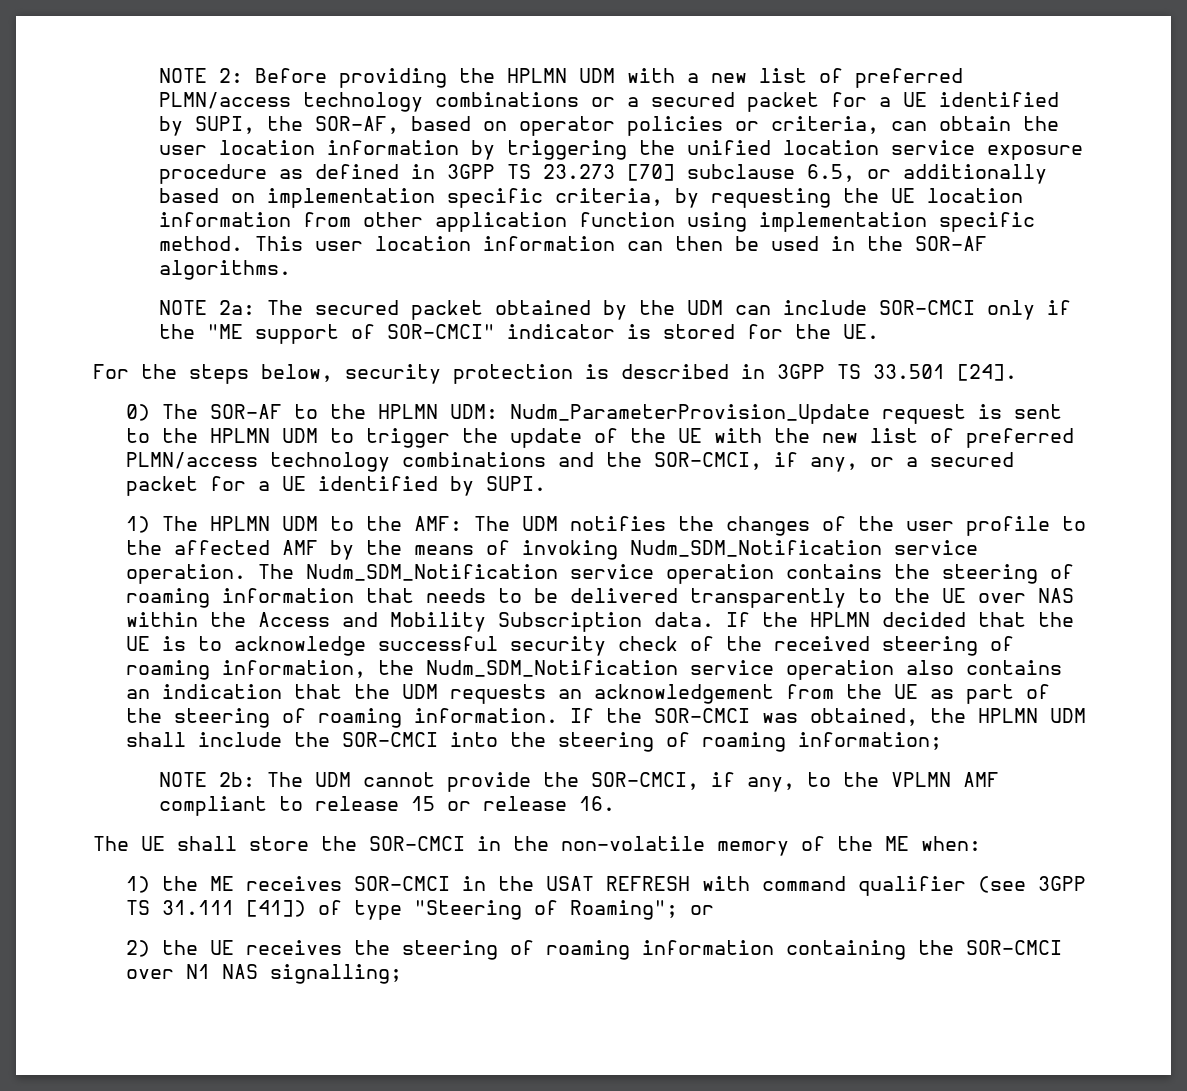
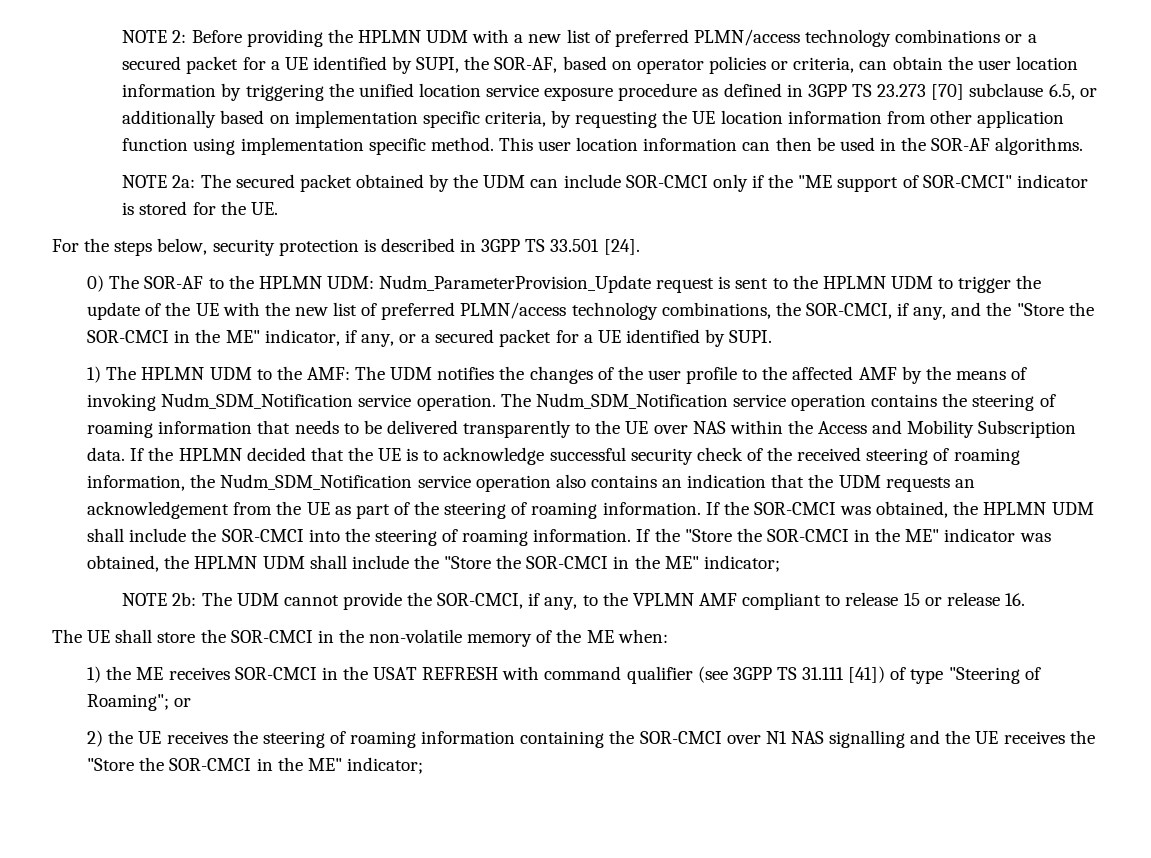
[401,452,762,470] combinations and the SOR-CMCI, -> [661,302,1094,320] [87,329,340,346] combinations, the SOR-CMCI, if any, and the "Store the SOR-CMCI in the ME" indicator,
[797,732,942,750] information; -> [533,528,1051,542] [87,555,780,572] information. If the "Store the SOR-CMCI in the ME" indicator was obtained, the HPLMN UDM shall include the "Store the SOR-CMCI in the ME" indicator;
[269,964,402,984] signalling; -> [829,730,1095,748] [87,757,423,774] signalling and the UE receives the "Store the SOR-CMCI in the ME" indicator;

